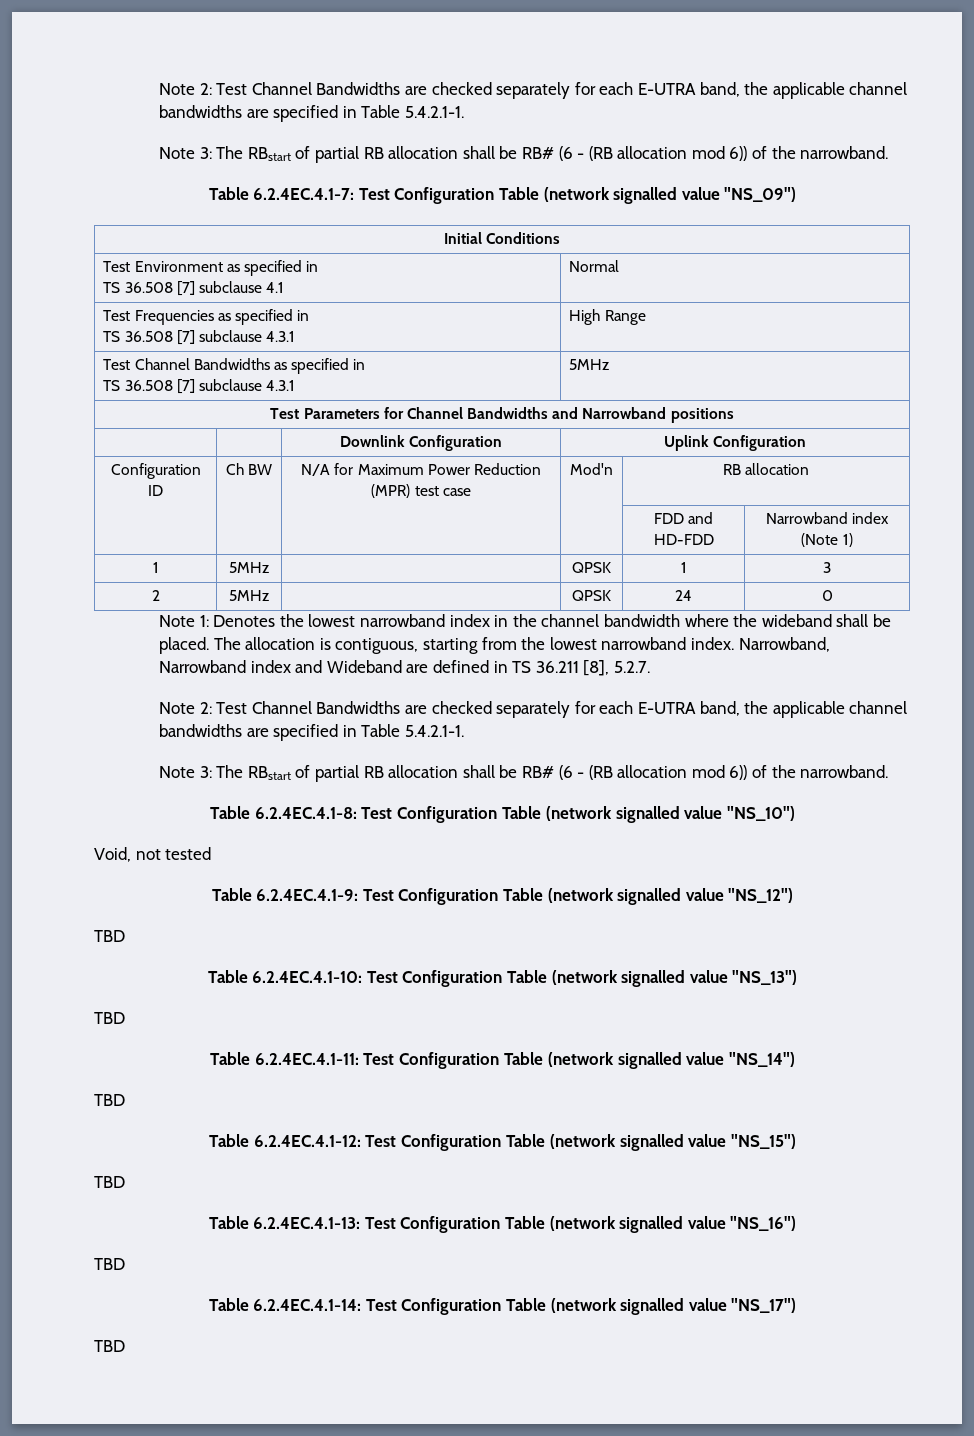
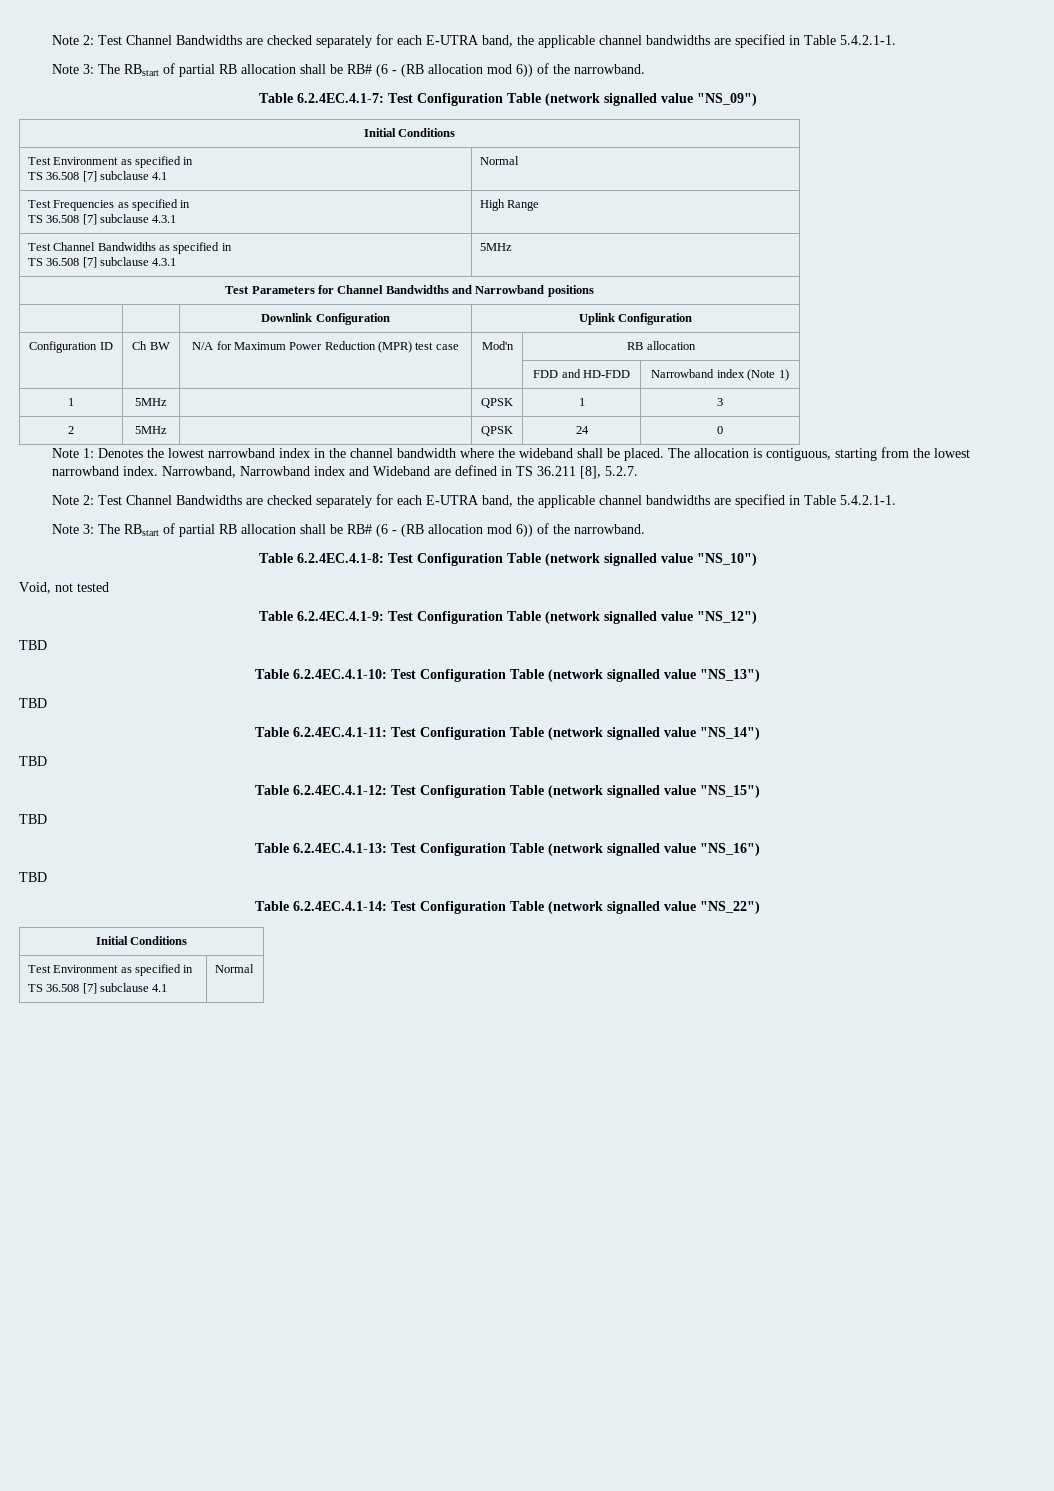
[731,1298,797,1313] [94,1340,125,1352] "NS_17") // TBD -> [700,901,760,914] [95,936,188,945] [27,964,194,976] [27,983,168,994] [214,964,254,973] "NS_22") // Initial Conditions // Test Environment as specified in // TS 36.508 [7] subclause 4.1 | Normal

